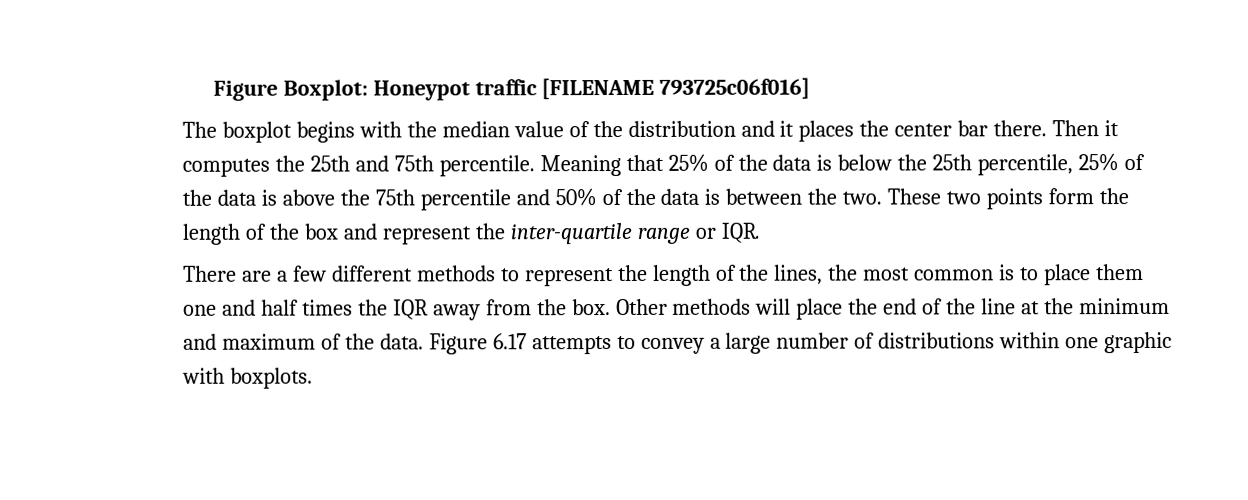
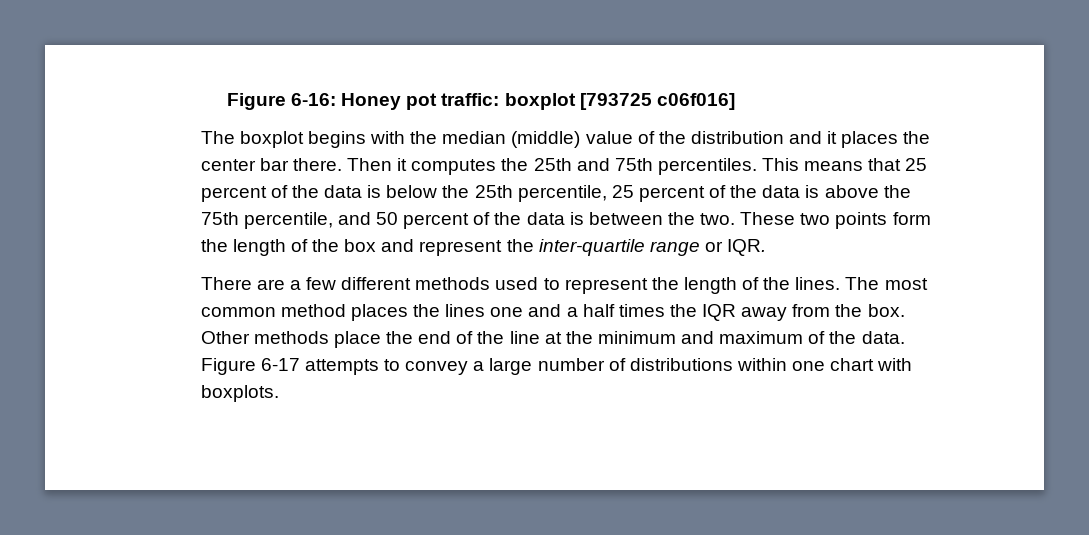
[212,77,811,101] Figure Boxplot: Honeypot traffic [FILENAME 793725c06f016] -> [226,93,735,110] Figure 6-16: Honey pot traffic: boxplot [793725 c06f016]
(510, 129) none -> [511,131,581,148] (middle)
[438,153,709,177] percentile. Meaning that 25% -> [657,158,928,175] [200,186,267,202] percentiles. This means that 25 percent
[1078,153,1120,172] 25% -> [611,185,705,202] 25 percent
[419,188,597,211] percentile and 50% -> [243,212,470,229] percentile, and 50 percent
(496, 273) none -> [495,277,539,290] used
[774,264,1144,286] lines, the most common is to place them -> [795,277,928,290] [200,304,486,321] lines. The most common method places the lines
(257, 307) none -> [566,307,578,317] a
[755,298,792,315] will -> (329, 337) none
[492,333,527,350] 6.17 -> [260,358,300,371] 6-17
[1104,331,1173,354] graphic -> [830,358,875,371] chart

